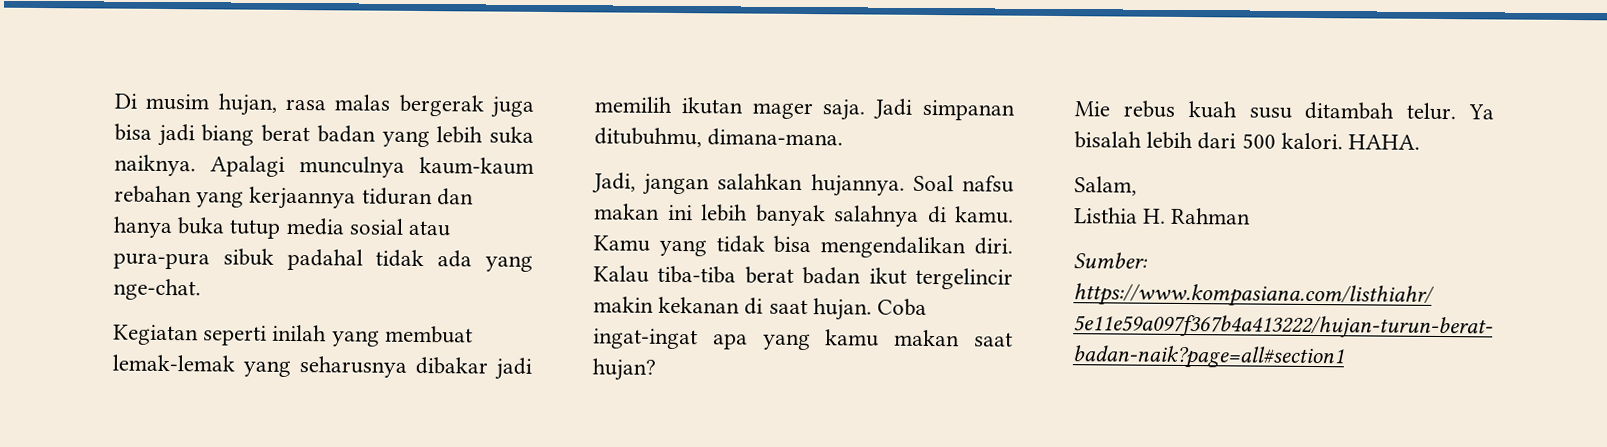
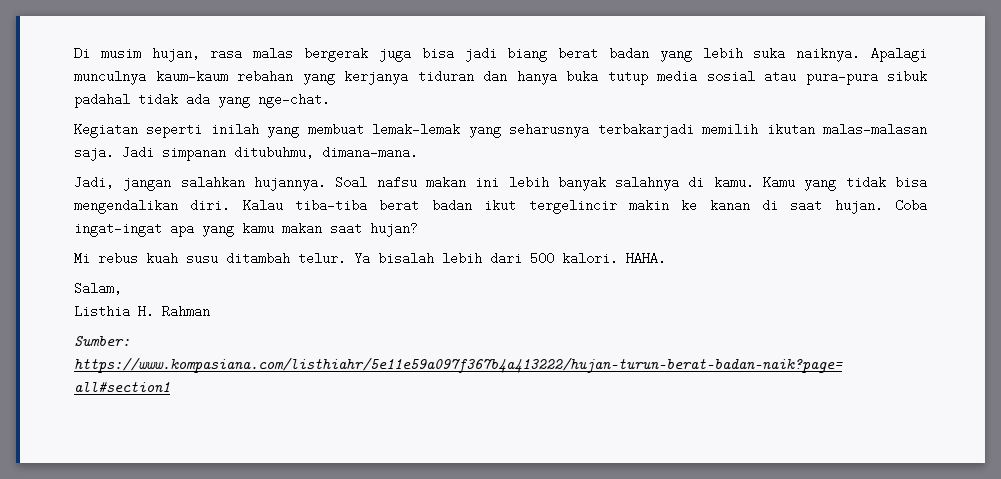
[249,186,357,210] kerjaannya -> [344,70,408,85] kerjanya
[415,356,532,380] dibakar jadi -> [597,123,694,138] terbakarjadi
[751,102,813,120] mager -> [823,123,928,136] malas-malasan
[658,296,741,314] kekanan -> [681,199,750,212] ke kanan
[1074,101,1110,117] Mie -> [74,252,90,265] Mi

